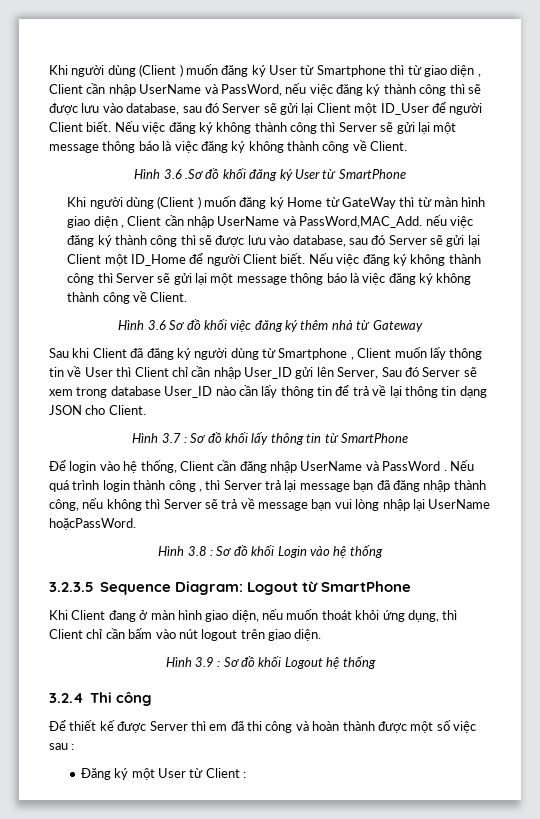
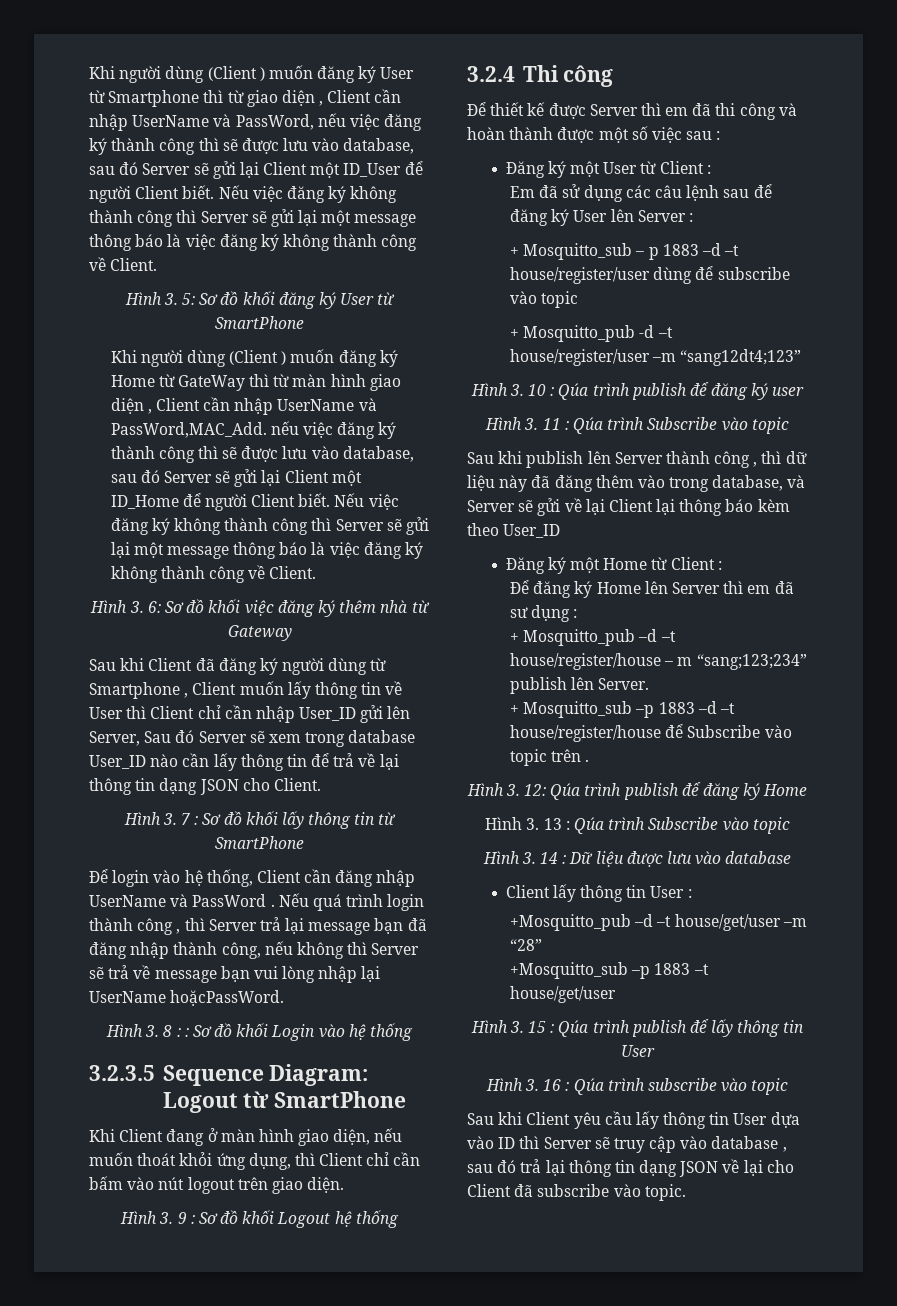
[163,169,204,179] 3.6 .Sơ -> [163,293,219,305] 3. 5: Sơ
[147,320,166,330] 3.6 -> [129,601,161,613] 3. 6:
[161,433,181,443] 3.7 -> [162,813,190,825] 3. 7
[187,546,207,556] 3.8 -> [145,1025,181,1037] 3. 8 :
[194,657,214,667] 3.9 -> [159,1212,187,1224] 3. 9
(247, 775) none -> [510,184,772,202] [510,209,694,226] [510,243,740,260] [510,266,790,284] [510,291,579,308] [510,325,673,342] [510,349,802,366] [470,382,805,400] [485,417,789,434] [467,451,807,468] [467,475,806,492] [467,498,790,516] [467,523,561,538] [505,557,722,574] [510,580,794,598] [510,605,578,622] [510,629,676,646] [510,653,807,670] [510,677,650,694] [510,701,736,718] [510,724,792,742] [510,749,590,766] [466,782,808,800] [485,817,790,834] [482,851,792,867] [505,884,692,902] [510,914,807,931] [510,939,543,951] [510,962,709,979] [510,986,617,1003] [470,1019,805,1037] [621,1045,655,1057] [485,1078,789,1095] [467,1111,800,1129] [467,1136,787,1153] [467,1159,794,1177] [467,1184,686,1201] // Em đã sử dụng các câu lệnh sau để đăng ký User lên Server : // + Mosquitto_sub – p 1883 –d –t house/register/user dùng để subscribe vào topic // + Mosquitto_pub -d –t house/register/user –m “sang12dt4;123” // Hình 3. 10 : Qúa trình publish để đăng ký user // Hình 3. 11 : Qúa trình Subscribe vào topic // Sau khi publish lên Server thành công , thì dữ liệu này đã đăng thêm vào trong database, và Server sẽ gửi về lại Client lại thông báo kèm theo User_ID // Đăng ký một Home từ Client : // Để đăng ký Home lên Server thì em đã sư dụng : // + Mosquitto_pub –d –t house/register/house – m “sang;123;234” publish lên Server. // + Mosquitto_sub –p 1883 –d –t house/register/house để Subscribe vào topic trên . // Hình 3. 12: Qúa trình publish để đăng ký Home // Hình 3. 13 : Qúa trình Subscribe vào topic // Hình 3. 14 : Dữ liệu được lưu vào database // Client lấy thông tin User : // +Mosquitto_pub –d –t house/get/user –m “28” // +Mosquitto_sub –p 1883 –t house/get/user // Hình 3. 15 : Qúa trình publish để lấy thông tin User // Hình 3. 16 : Qúa trình subscribe vào topic // Sau khi Client yêu cầu lấy thông tin User dựa vào ID thì Server sẽ truy cập vào database , sau đó trả lại thông tin dạng JSON về lại cho Client đã subscribe vào topic.

